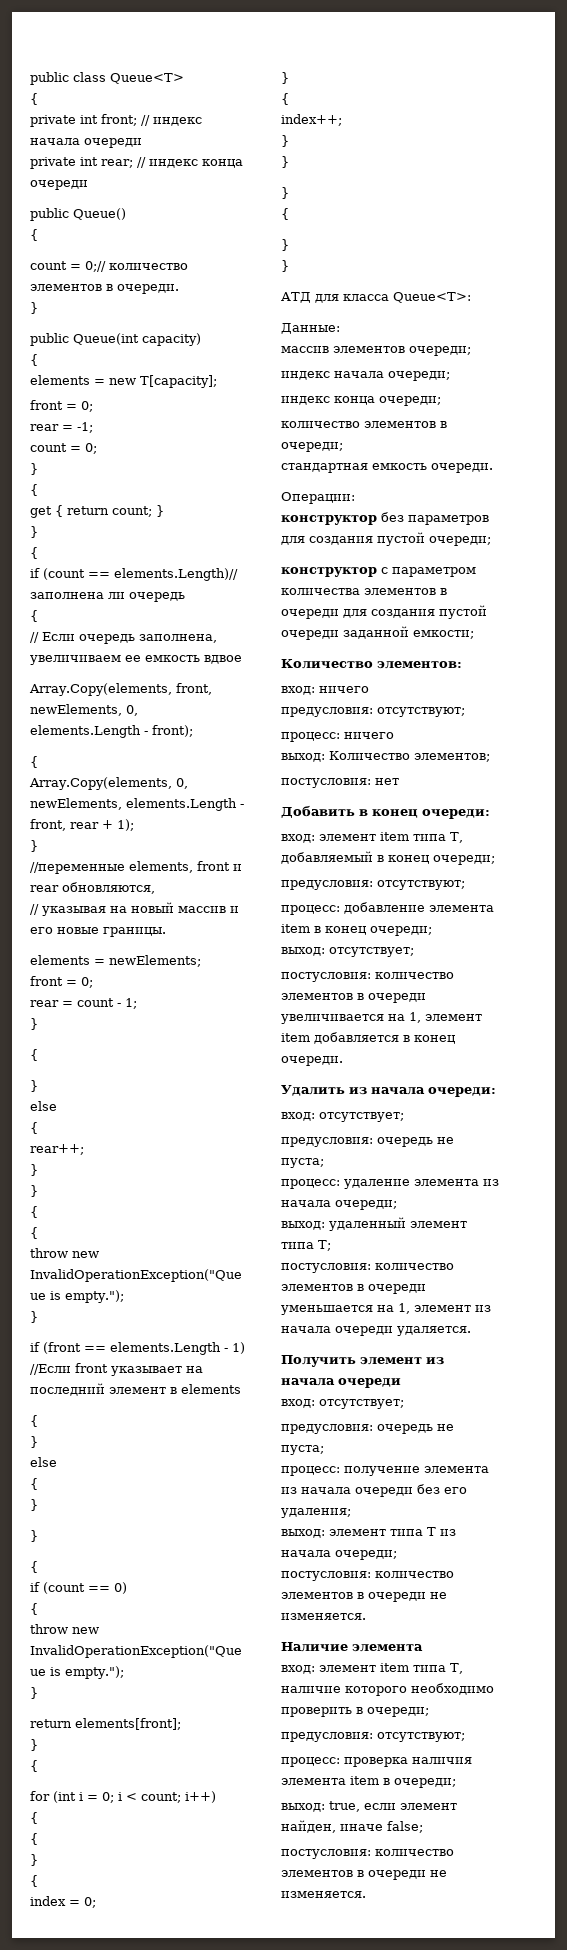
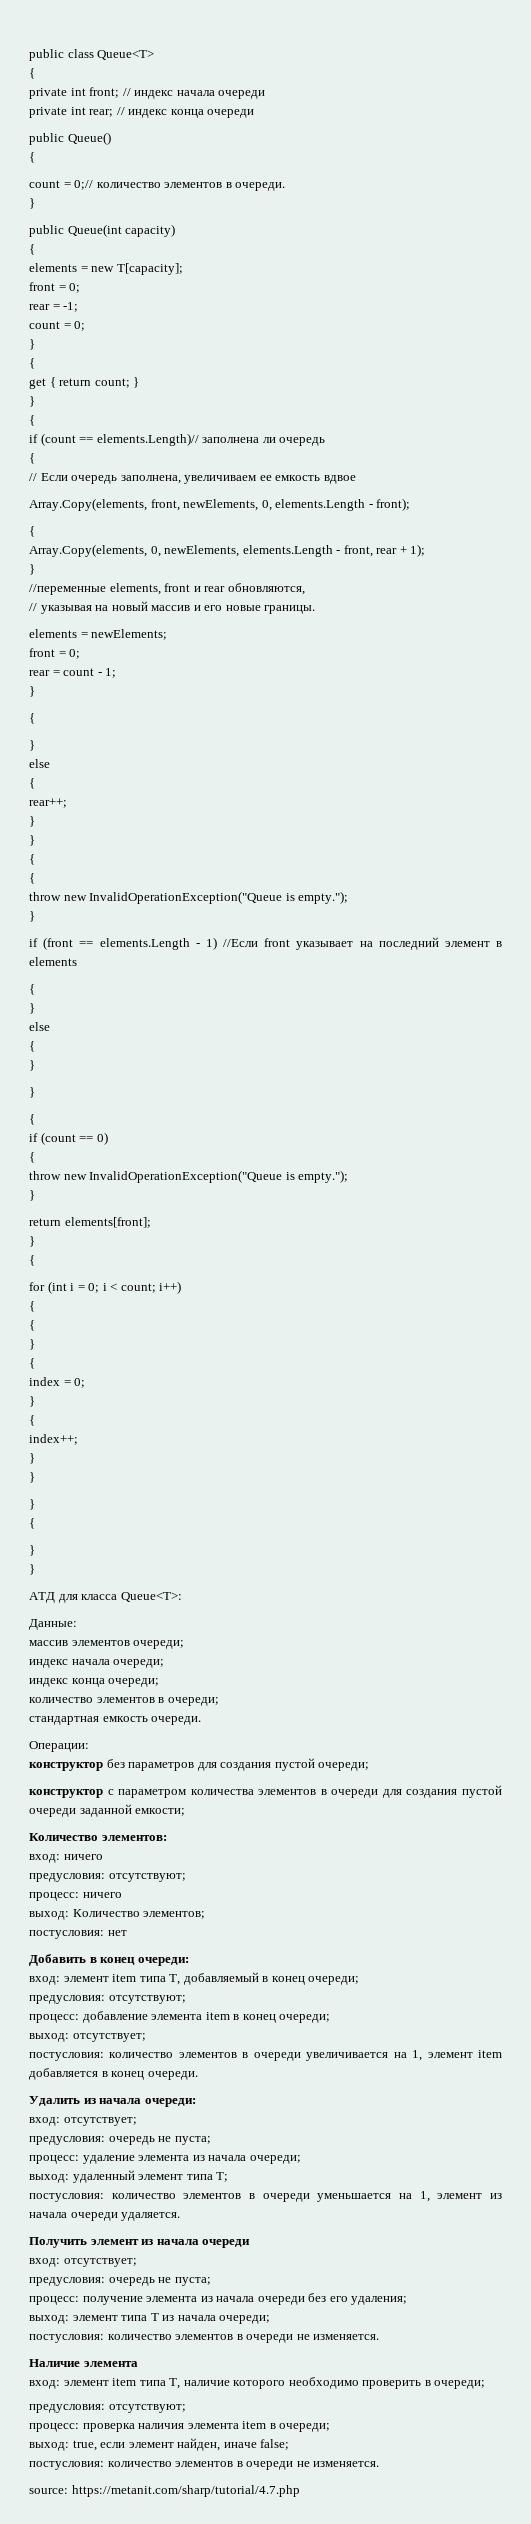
(366, 1894) none -> [29,2485,300,2497] // source: https://metanit.com/sharp/tutorial/4.7.php

